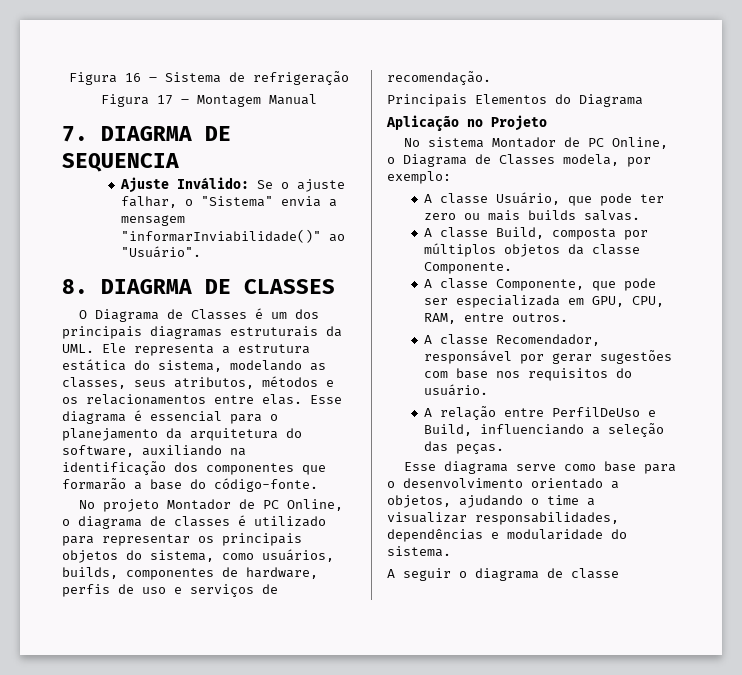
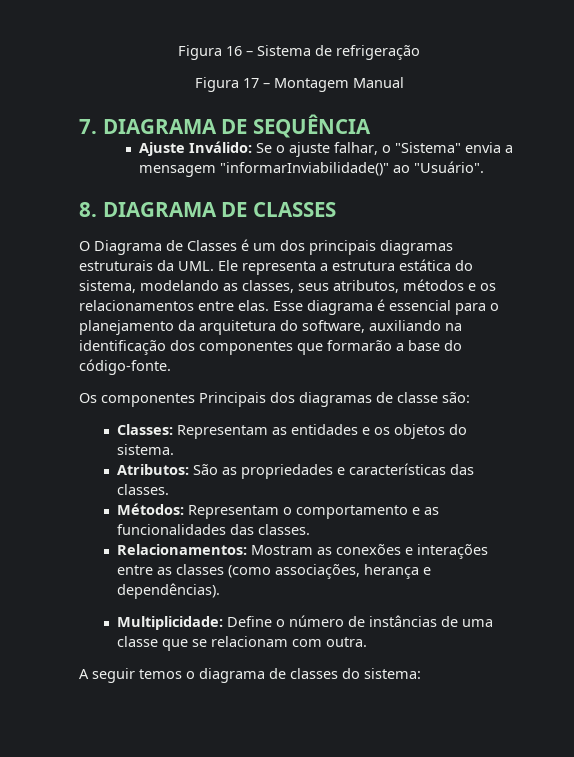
[101,126,231,141] [62,153,179,172] DIAGRMA DE SEQUENCIA -> [102,114,371,138] DIAGRAMA DE SEQUÊNCIA
[101,279,192,294] DIAGRMA -> [102,202,217,217] DIAGRAMA
[78,499,343,512] [62,515,326,529] [62,533,302,546] [62,549,334,563] [62,567,318,580] [62,584,278,597] [387,71,491,85] [387,94,643,107] [386,115,547,131] [403,137,668,149] [387,154,651,167] [387,171,451,184] [423,192,664,206] [423,210,640,221] [423,227,648,240] [423,243,640,257] [423,262,512,274] [423,278,656,291] [423,295,664,308] [423,313,568,324] [423,334,600,346] [423,350,672,364] [423,368,632,381] [423,384,488,396] [423,406,656,420] [423,423,664,437] [423,441,504,454] [403,461,676,474] [387,478,619,489] [387,495,595,508] [387,512,619,525] [387,529,627,542] [387,546,451,557] [387,568,619,581] No projeto Montador de PC Online, o diagrama de classes é utilizado para representar os principais objetos do sistema, como usuários, builds, componentes de hardware, perfis de uso e serviços de recomendação. // Principais Elementos do Diagrama // Aplicação no Projeto // No sistema Montador de PC Online, o Diagrama de Classes modela, por exemplo: // A classe Usuário, que pode ter zero ou mais builds salvas. // A classe Build, composta por múltiplos objetos da classe Componente. // A classe Componente, que pode ser especializada em GPU, CPU, RAM, entre outros. // A classe Recomendador, responsável por gerar sugestões com base nos requisitos do usuário. // A relação entre PerfilDeUso e Build, influenciando a seleção das peças. // Esse diagrama serve como base para o desenvolvimento orientado a objetos, ajudando o time a visualizar responsabilidades, dependências e modularidade do sistema. // A seguir o diagrama de classe -> [79,392,470,407] [116,424,467,439] [116,444,174,455] [116,463,474,479] [116,484,169,495] [116,503,439,519] [116,524,310,535] [116,544,488,559] [116,564,431,579] [116,583,220,599] [116,615,493,630] [116,636,367,651] [79,668,421,683] Os componentes Principais dos diagramas de classe são: // Classes: Representam as entidades e os objetos do sistema. // Atributos: São as propriedades e características das classes. // Métodos: Representam o comportamento e as funcionalidades das classes. // Relacionamentos: Mostram as conexões e interações entre as classes (como associações, herança e dependências). // Multiplicidade: Define o número de instâncias de uma classe que se relacionam com outra. // A seguir temos o diagrama de classes do sistema:

